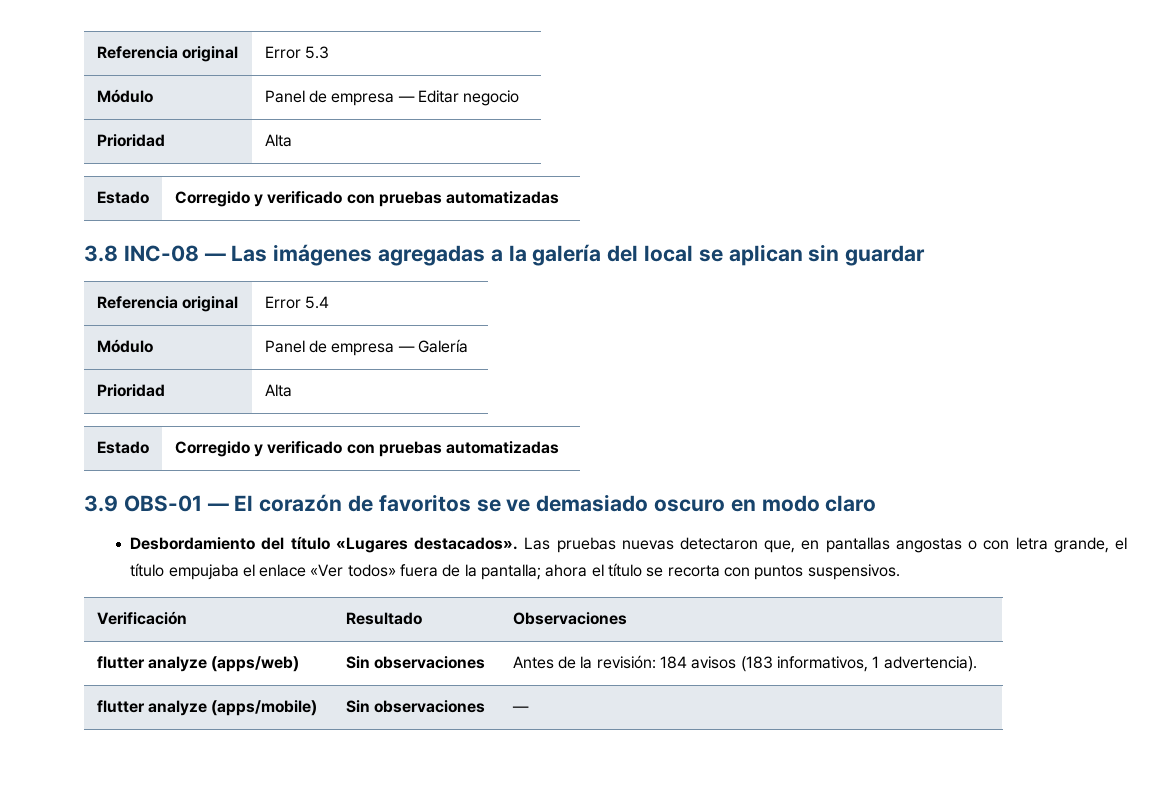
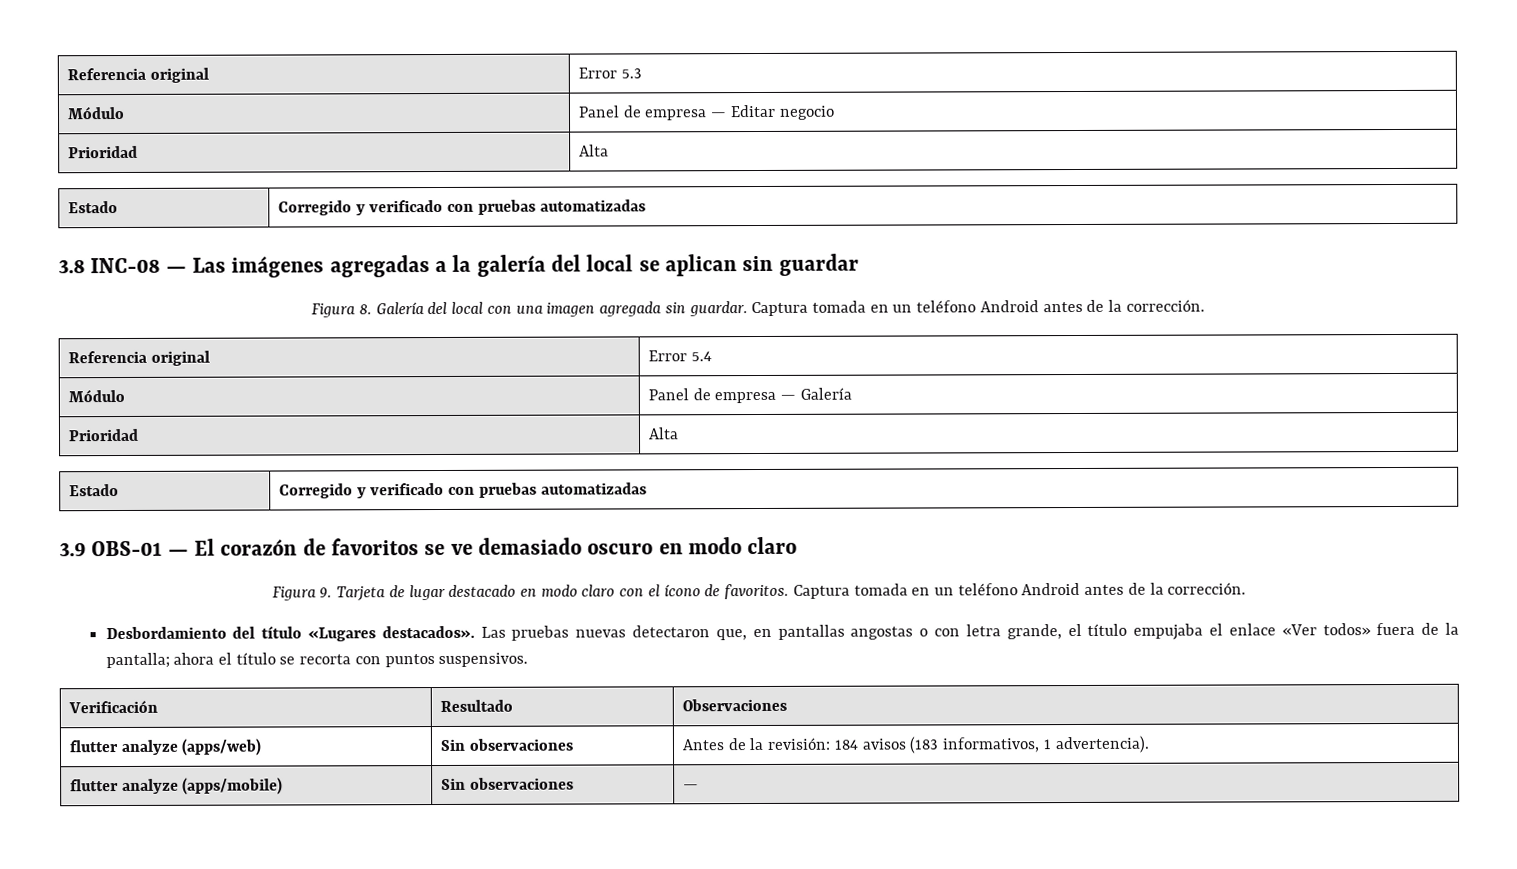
(926, 255) none -> [311,299,1205,318] // Figura 8. Galería del local con una imagen agregada sin guardar. Captura tomada en un teléfono Android antes de la corrección.
(877, 503) none -> [271,582,1247,601] // Figura 9. Tarjeta de lugar destacado en modo claro con el ícono de favoritos. Captura tomada en un teléfono Android antes de la corrección.

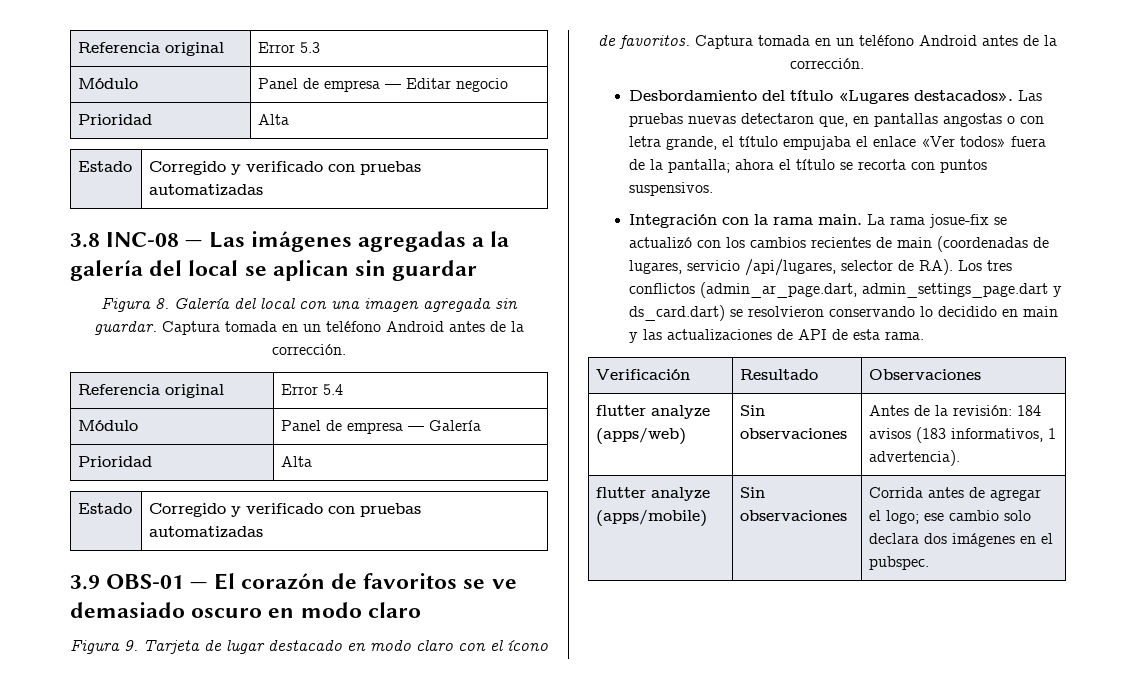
(529, 660) none -> [629,214,1008,228] [629,236,1050,252] [629,259,1013,276] [629,282,1063,298] [629,305,1059,321] [629,329,925,343] // Integración con la rama main. La rama josue-fix se actualizó con los cambios recientes de main (coordenadas de lugares, servicio /api/lugares, selector de RA). Los tres conflictos (admin_ar_page.dart, admin_settings_page.dart y ds_card.dart) se resolvieron conservando lo decidido en main y las actualizaciones de API de esta rama.
[683,784,700,790] — -> [869,487,1042,501] [869,510,1032,524] [869,533,1054,547] [869,556,930,570] Corrida antes de agregar el logo; ese cambio solo declara dos imágenes en el pubspec.

